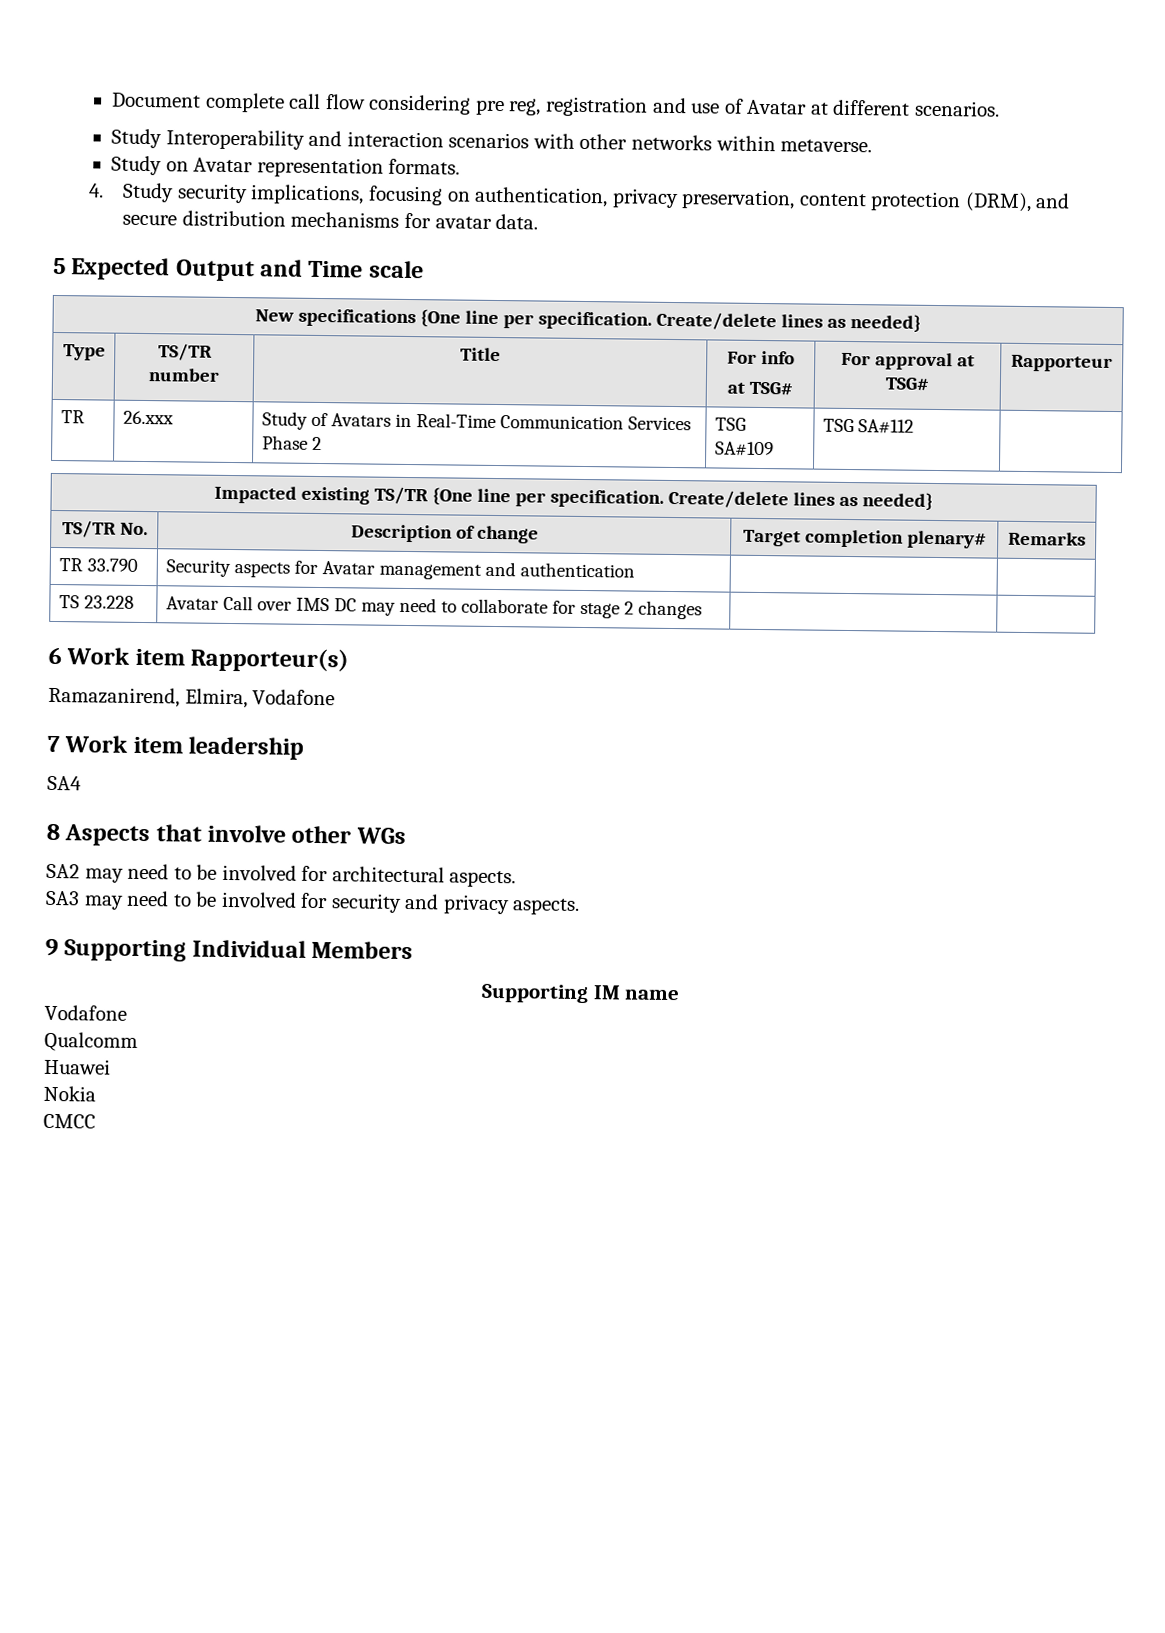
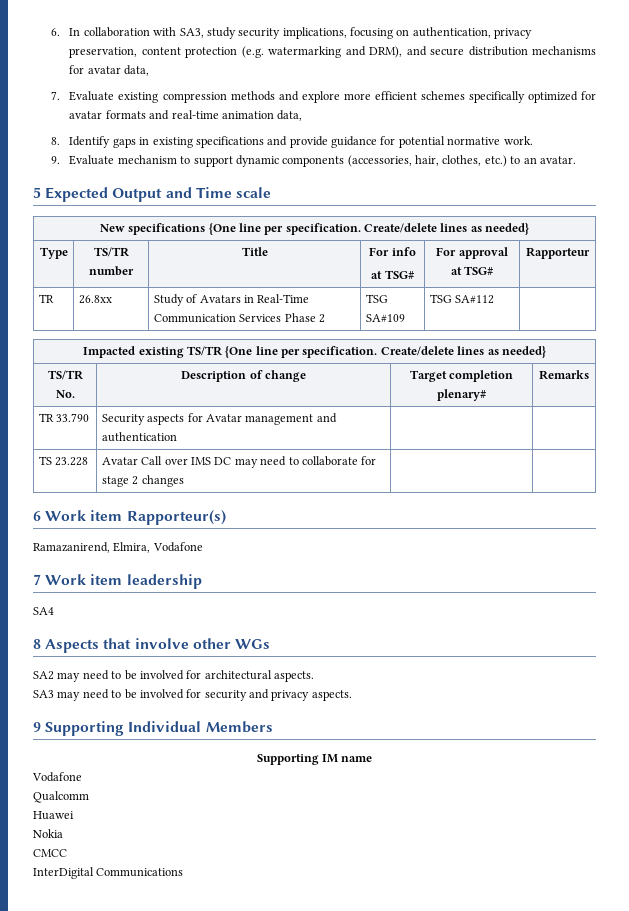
[112,92,1000,117] [111,128,873,153] [111,155,461,178] [87,182,175,203] Document complete call flow considering pre reg, registration and use of Avatar at different scenarios. // Study Interoperability and interaction scenarios with other networks within metaverse. // Study on Avatar representation formats. // 4. Study -> [51,27,236,39] 6. In collaboration with SA3, study
[964,192,1032,213] (DRM), -> [241,46,403,58] (e.g. watermarking and DRM),
[495,213,539,230] data. -> [124,65,150,76] [51,91,597,103] [69,110,303,121] [51,136,533,148] [51,155,576,167] data, // 7. Evaluate existing compression methods and explore more efficient schemes specifically optimized for avatar formats and real-time animation data, // 8. Identify gaps in existing specifications and provide guidance for potential normative work. // 9. Evaluate mechanism to support dynamic components (accessories, hair, clothes, etc.) to an avatar.
[122,410,174,425] 26.xxx -> [78,295,112,304] 26.8xx
(96, 1121) none -> [33,867,184,879] // InterDigital Communications

